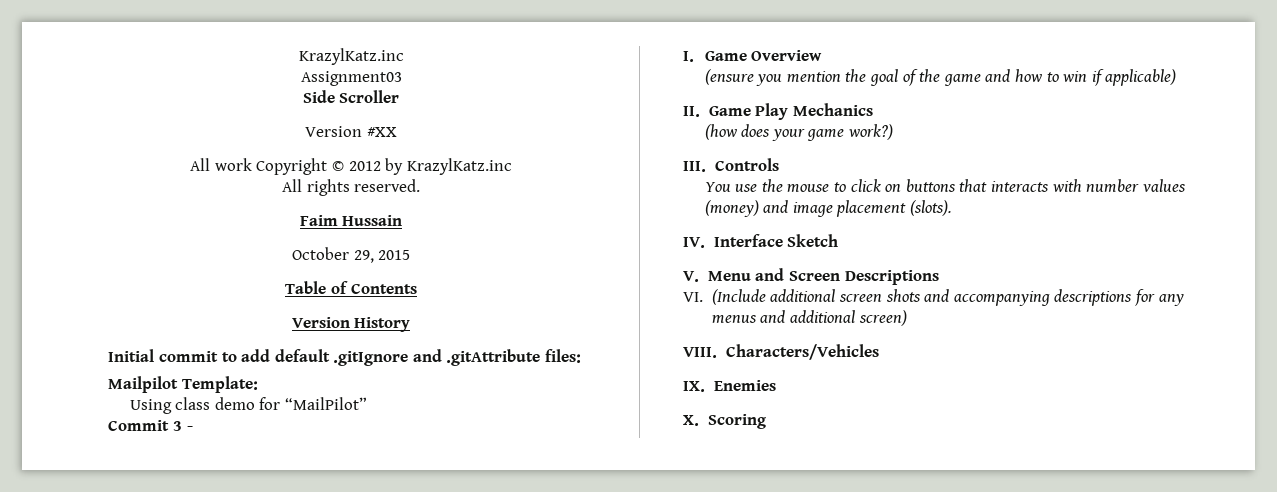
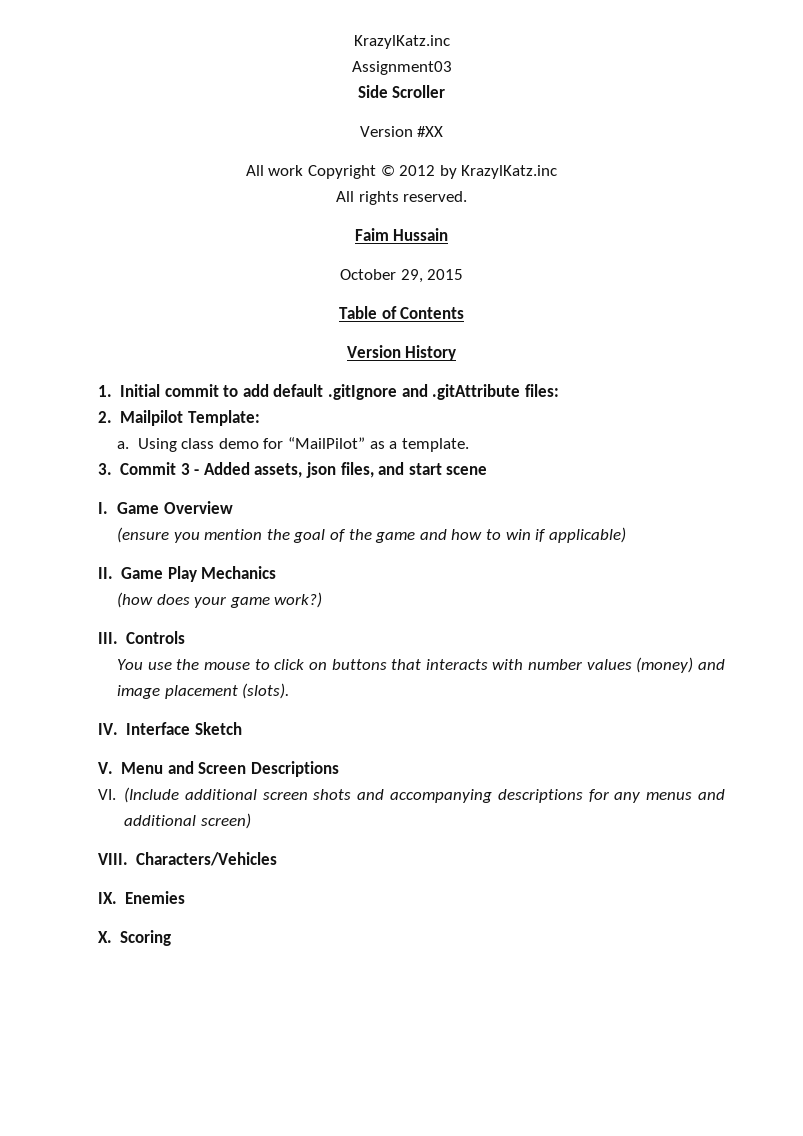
(411, 324) none -> [97,385,112,397] 1.
(582, 356) none -> [97,411,112,423] 2.
(258, 384) none -> [117,441,130,449] a.
(368, 403) // -> [369,438,469,452] [97,463,112,475] as a template. // 3.
(193, 428) none -> [203,462,488,478] Added assets, json files, and start scene

